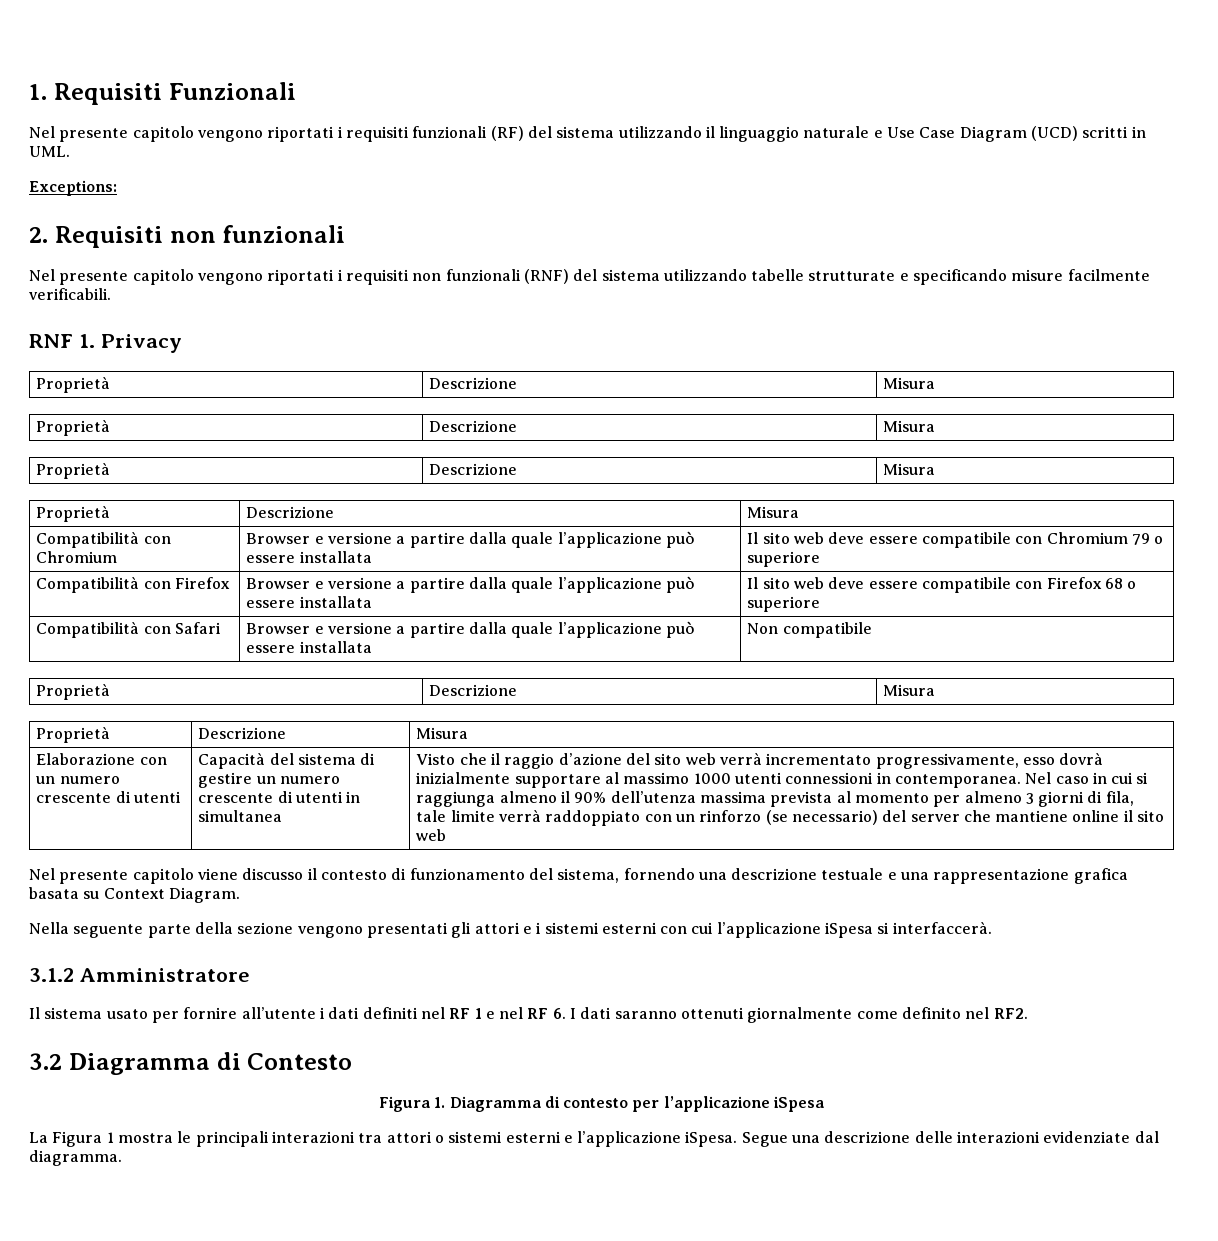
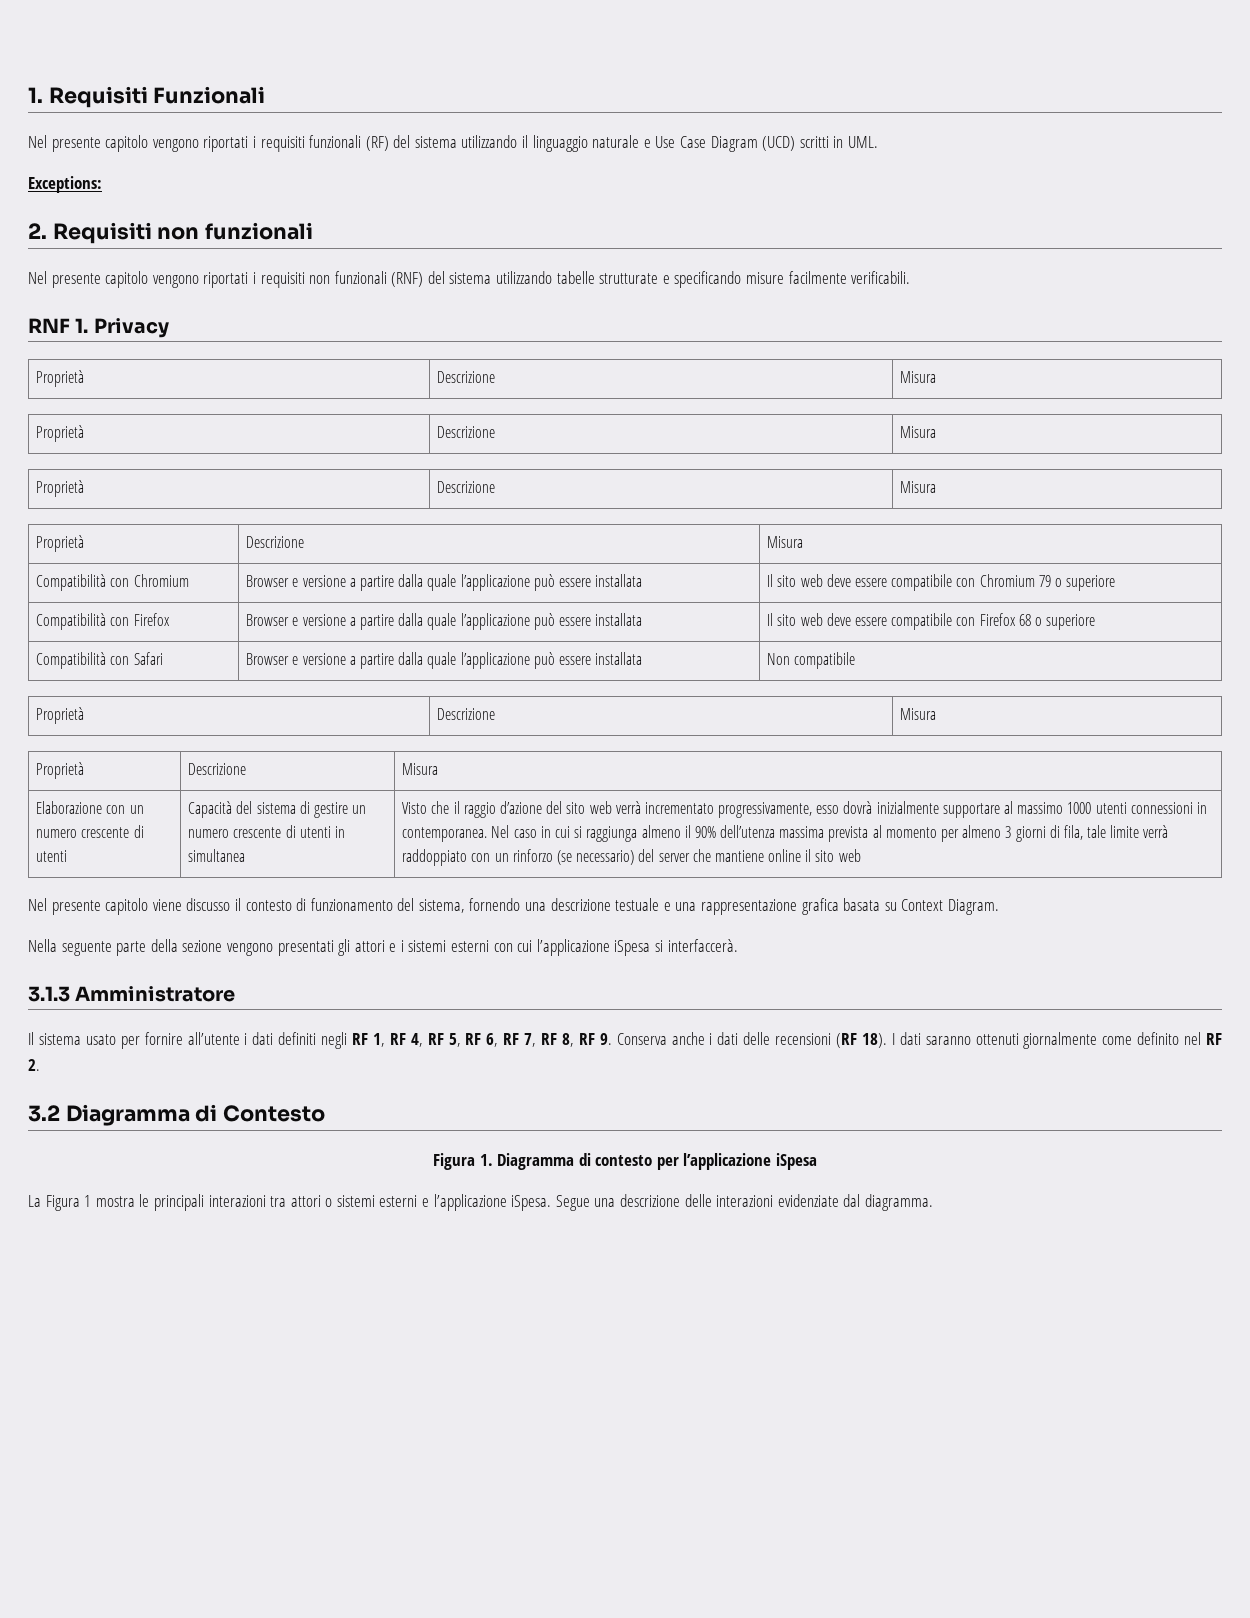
[29,968,74,982] 3.1.2 -> [28,986,70,1002] 3.1.3
[420,1007,566,1019] nel RF 1 e nel RF 6. -> [321,1032,887,1049] negli RF 1, RF 4, RF 5, RF 6, RF 7, RF 8, RF 9. Conserva anche i dati delle recensioni (RF 18).
[993,1008,1028,1019] RF2. -> [1205,1033,1222,1045] [28,1059,40,1071] RF 2.

